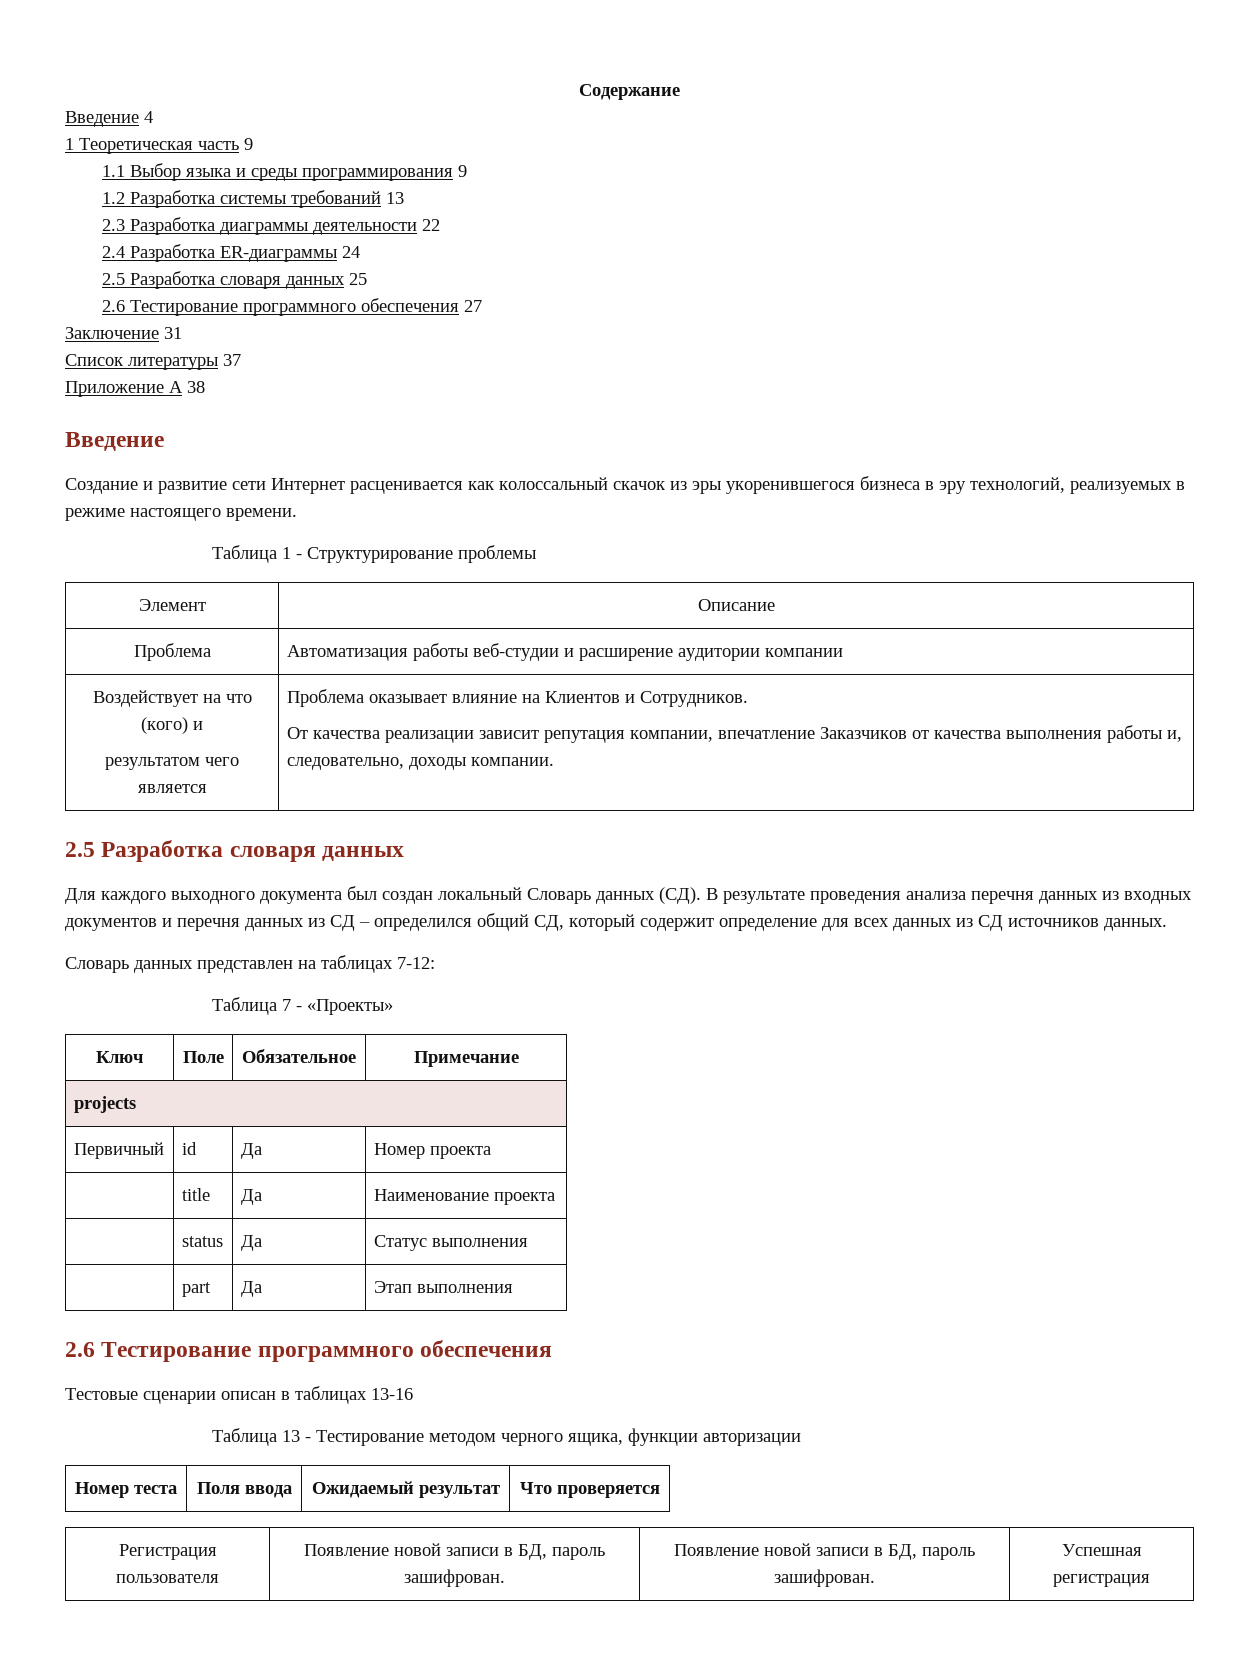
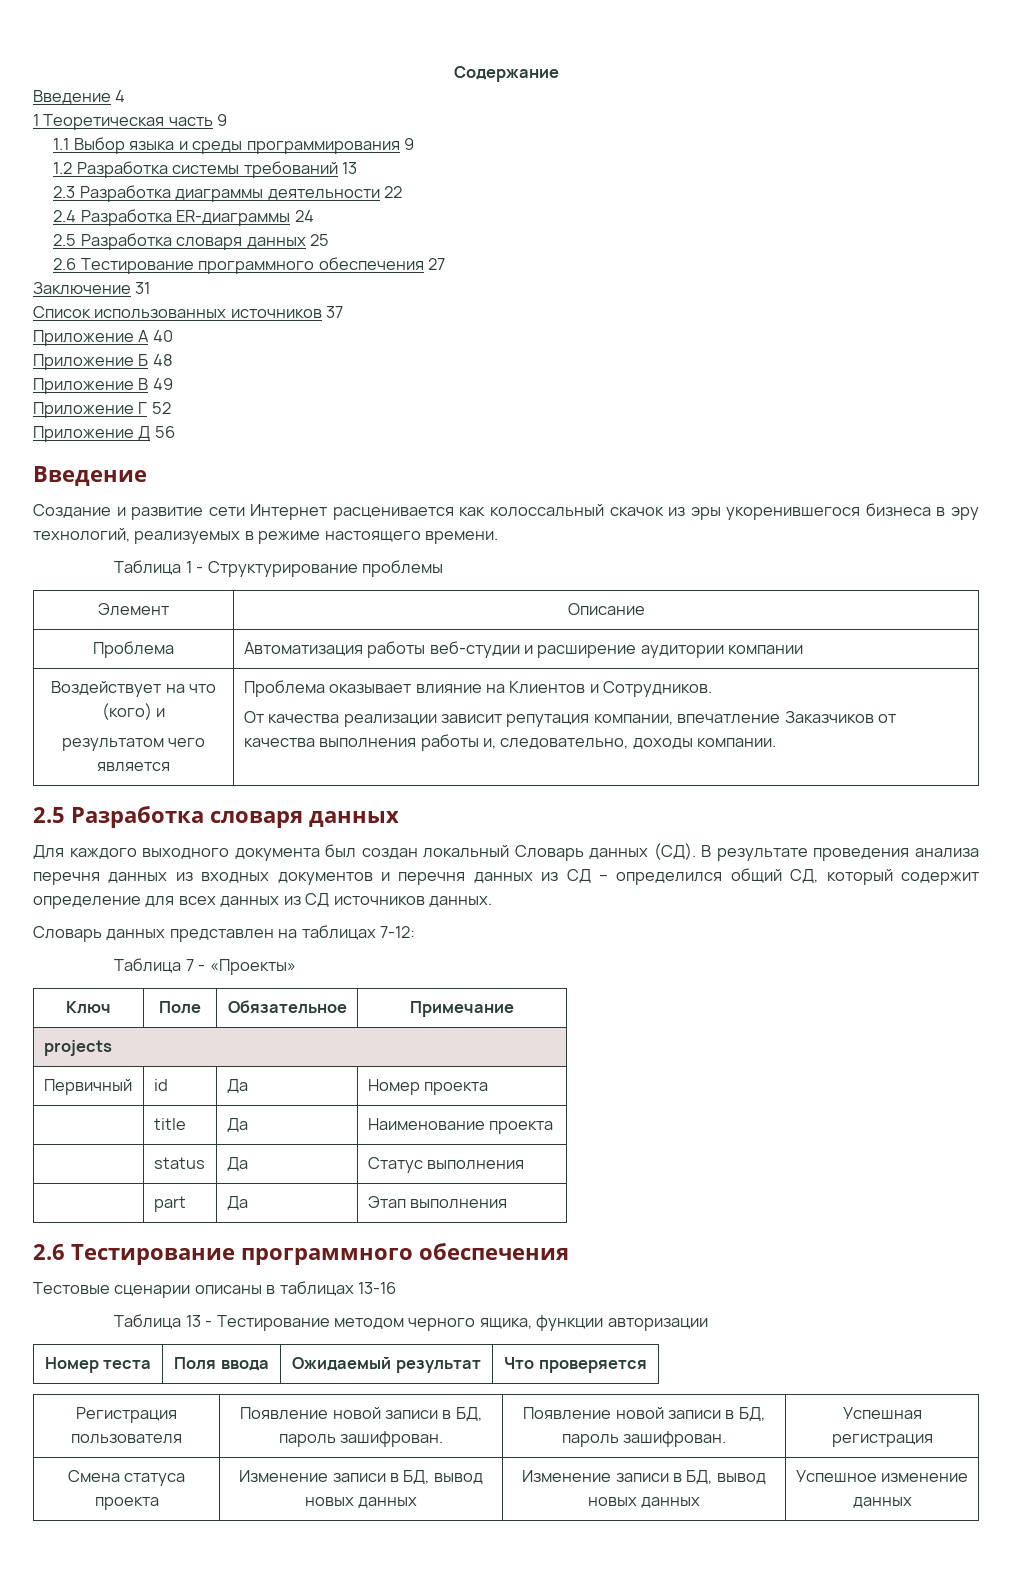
[128,357,218,370] литературы -> [94,309,322,319] использованных источников
[187,381,205,393] 38 -> [152,330,173,342] [33,354,173,370] [33,378,173,394] [33,402,171,418] [33,426,175,442] 40 // Приложение Б 48 // Приложение В 49 // Приложение Г 52 // Приложение Д 56
[221,1391,276,1400] описан -> [194,1285,262,1294] описаны
(1150, 1580) none -> [67,1470,186,1486] [94,1497,159,1510] [239,1470,483,1484] [304,1497,418,1508] [522,1470,766,1484] [587,1497,701,1508] [795,1470,969,1482] [852,1497,912,1508] // Смена статуса проекта | Изменение записи в БД, вывод новых данных | Изменение записи в БД, вывод новых данных | Успешное изменение данных

